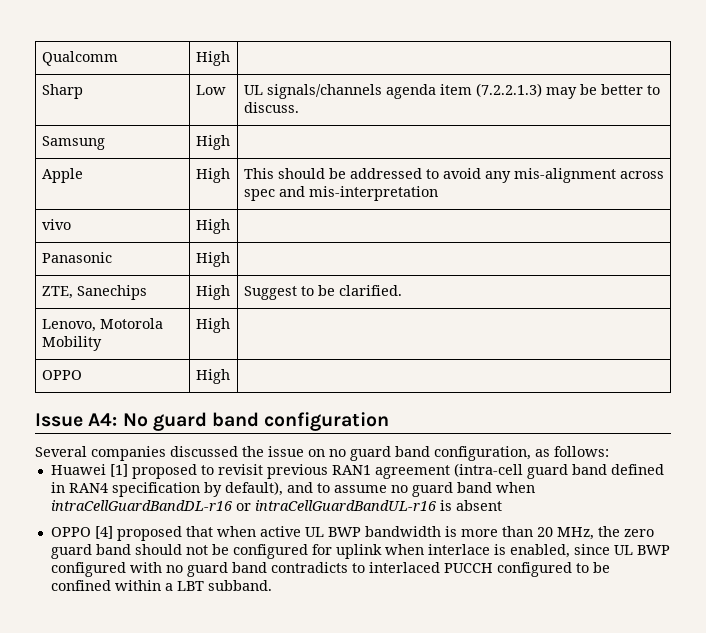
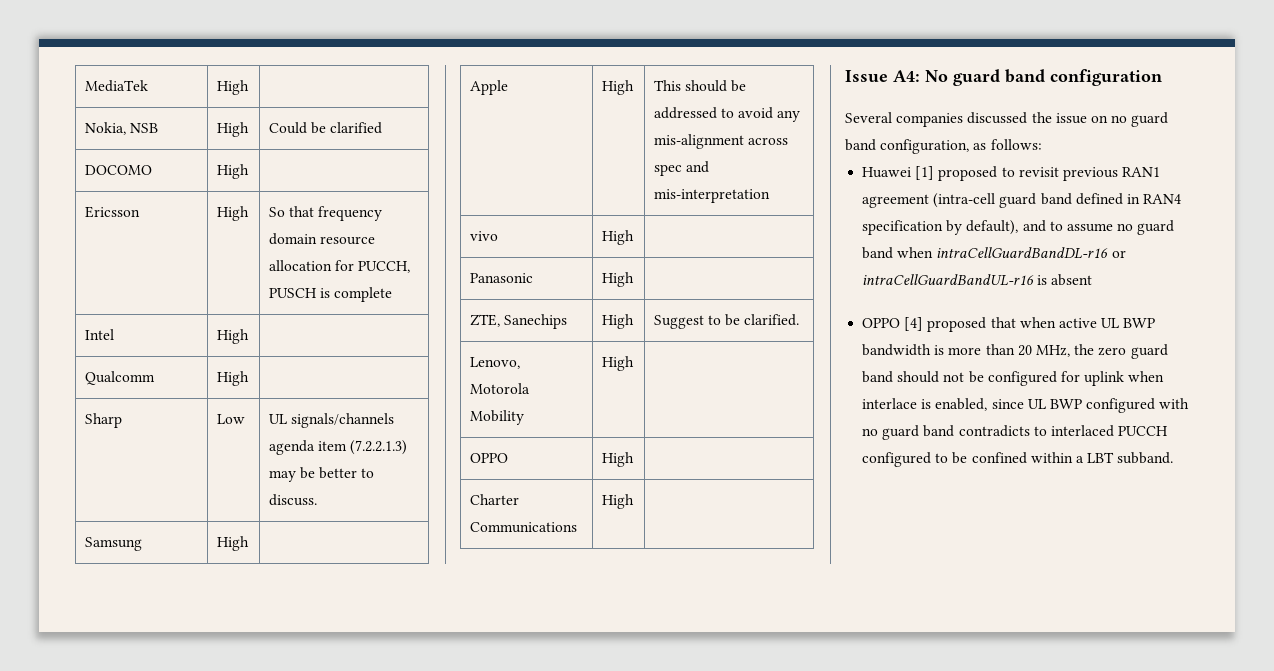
(41, 58) none -> [84,80,148,92] [216,80,249,95] [84,122,159,135] [216,122,249,137] [268,122,383,134] [84,165,152,175] [216,164,249,179] [84,206,140,218] [216,206,249,221] [268,206,383,221] [268,233,376,245] [268,260,411,273] [268,287,393,302] [84,329,114,340] [216,329,249,344] MediaTek | High | // Nokia, NSB | High | Could be clarified // DOCOMO | High | // Ericsson | High | So that frequency domain resource allocation for PUCCH, PUSCH is complete // Intel | High | //
(230, 376) none -> [469,494,519,505] [469,522,577,533] [601,494,634,509] // Charter Communications | High |

